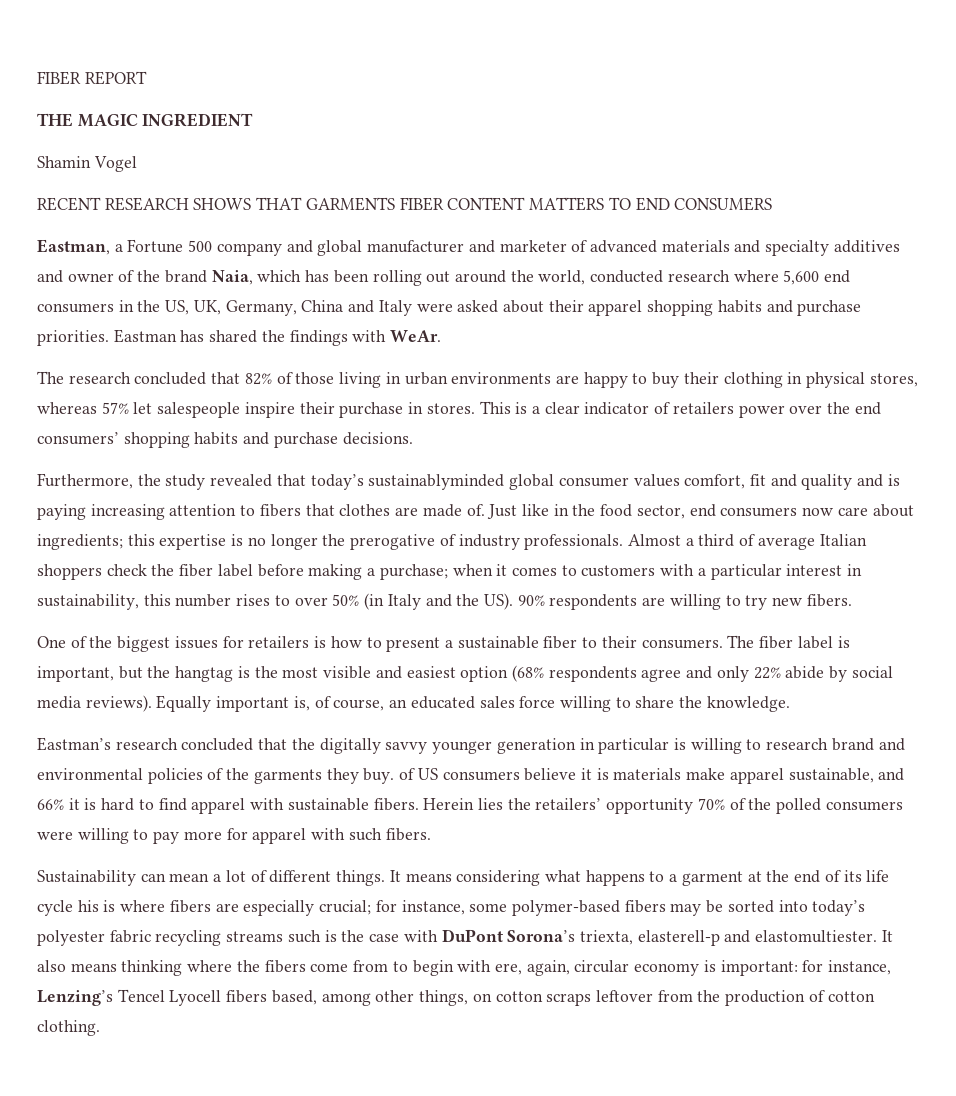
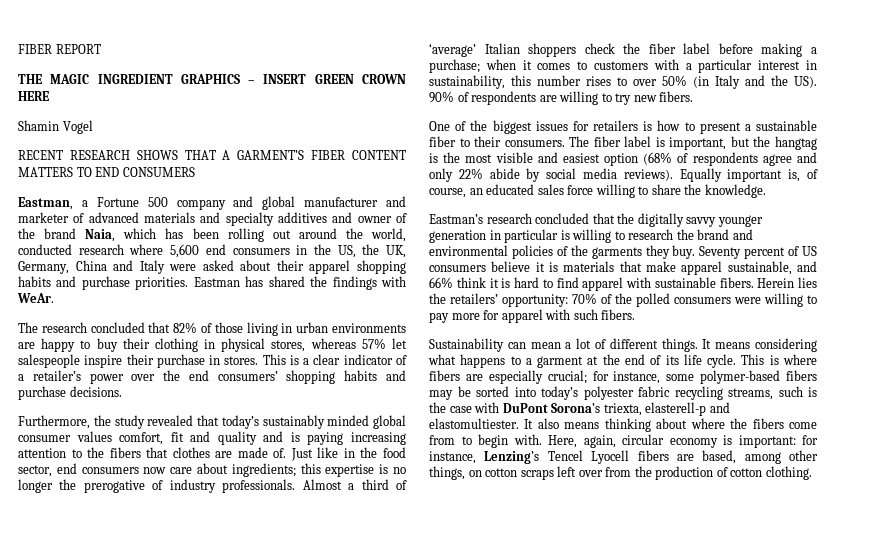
(254, 120) none -> [180,74,406,84] [18,91,49,101] GRAPHICS – INSERT GREEN CROWN HERE
[305,197,395,211] GARMENTS -> [222,150,305,160] A GARMENT’S
(190, 307) none -> [362,244,380,255] the
[672,402,734,414] retailers -> [18,370,81,381] a retailer’s
[368,474,505,490] sustainablyminded -> [262,415,370,429] sustainably minded
(256, 510) none -> [87,447,105,458] the
[757,537,815,550] average -> [429,43,476,57] ‘average’
(545, 600) none -> [457,92,469,102] of
(544, 673) none -> [677,153,689,163] of
(829, 744) none -> [676,229,694,240] the
(395, 776) none -> [699,246,786,259] Seventy percent
(682, 774) none -> [619,261,642,272] that
(64, 804) none -> [456,277,486,288] think
[606,798,694,814] opportunity -> [502,294,568,307] opportunity:
[37,900,99,916] cycle his -> [707,354,765,368] cycle. This
[226,931,284,942] streams -> [728,388,773,400] streams,
(183, 968) none -> [656,418,688,429] about
[457,960,522,975] with ere, -> [513,434,577,448] with. Here,
(268, 996) none -> [676,454,694,461] are
[595,990,653,1002] leftover -> [557,466,603,477] left over

